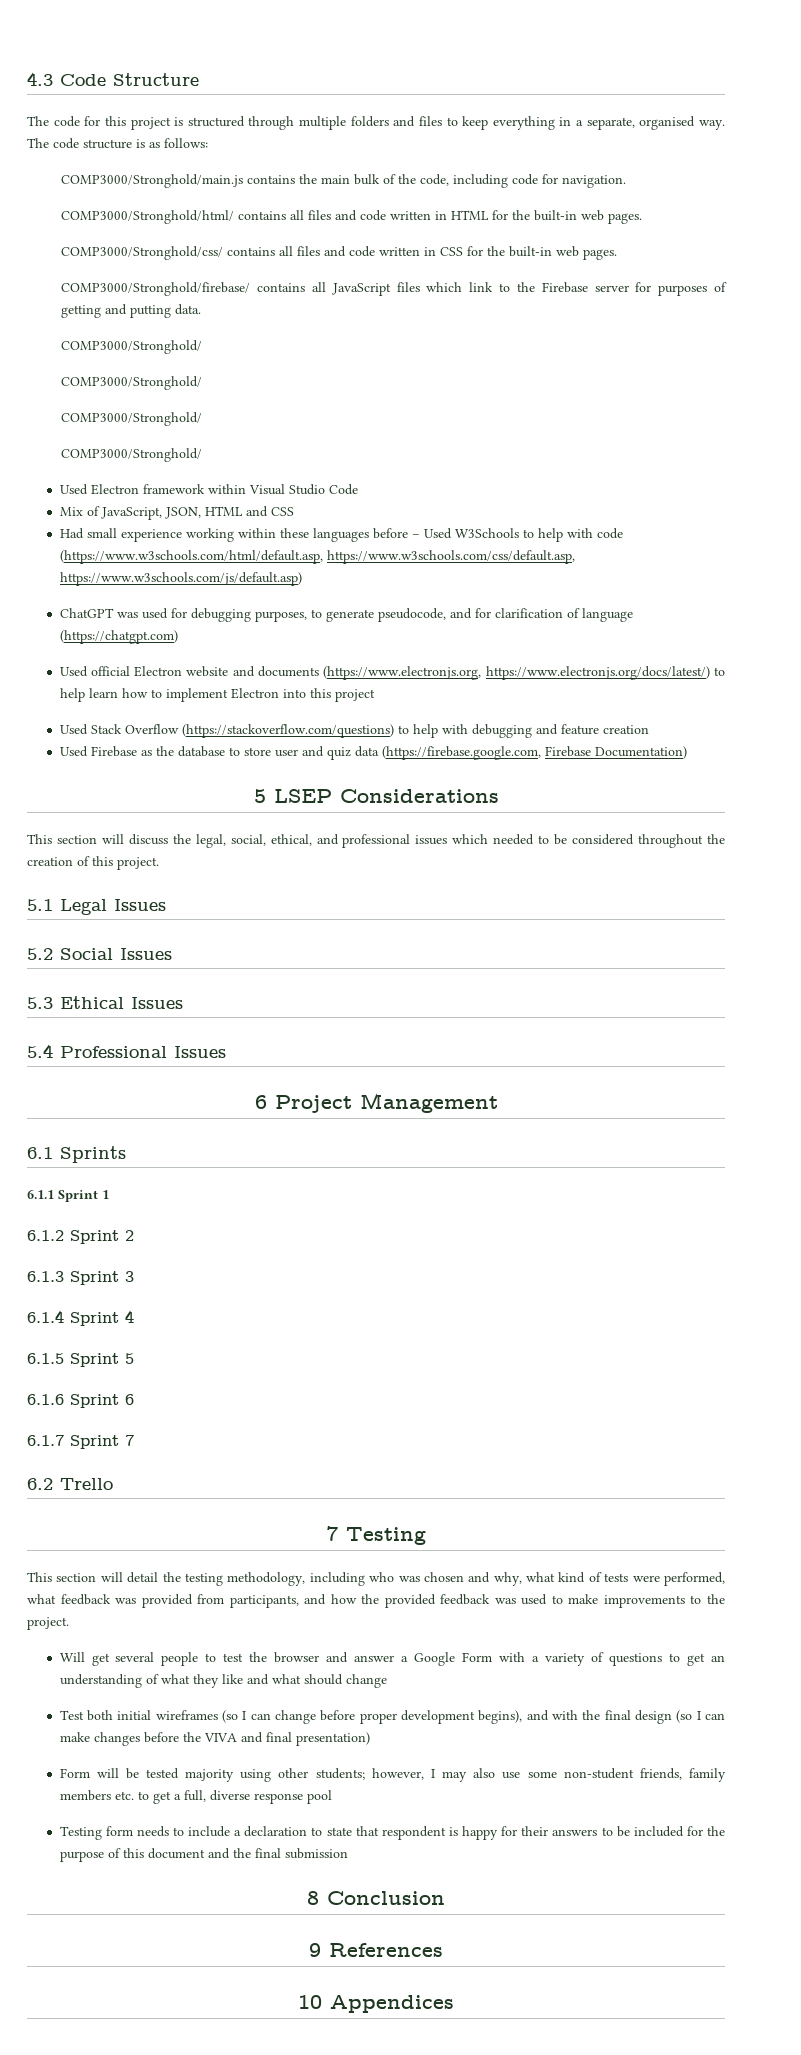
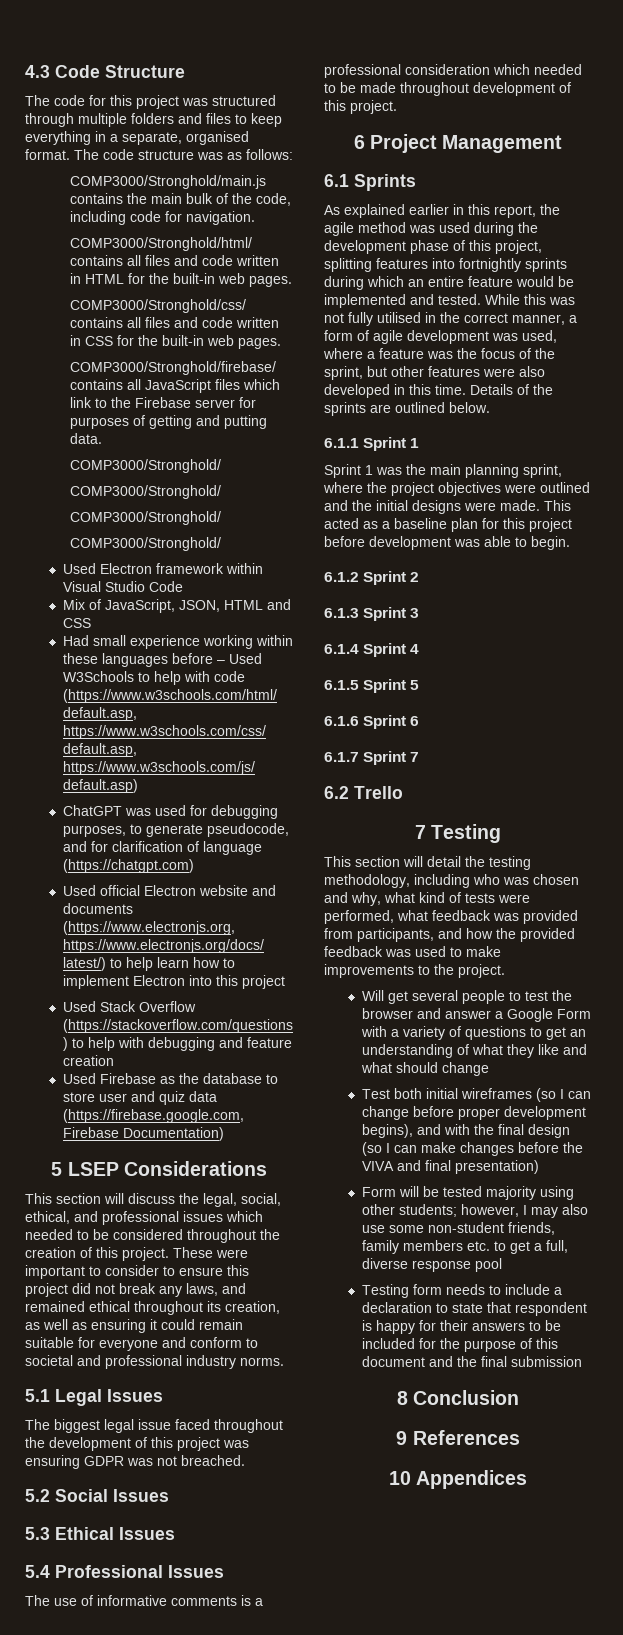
[174,117,184,126] is -> [182,98,208,106] was
[699,120,726,130] way. -> [25,149,70,160] format.
[136,139,145,148] is -> [197,152,223,160] was
[27,899,166,915] // 5.1 Legal Issues -> [173,1247,248,1258] [25,1265,249,1279] [25,1283,246,1297] [25,1301,280,1315] [25,1319,243,1333] [25,1337,258,1351] [25,1355,284,1369] [25,1389,163,1406] [25,1419,283,1433] [25,1437,249,1451] [25,1455,245,1469] These were important to consider to ensure this project did not break any laws, and remained ethical throughout its creation, as well as ensuring it could remain suitable for everyone and conform to societal and professional industry norms. // 5.1 Legal Issues // The biggest legal issue faced throughout the development of this project was ensuring GDPR was not breached.
(226, 1052) none -> [25,1595,263,1606] [324,64,582,78] [324,82,571,96] [324,100,397,114] // The use of informative comments is a professional consideration which needed to be made throughout development of this project.
[27,1190,109,1202] 6.1.1 Sprint 1 -> [324,204,560,218] [324,222,538,236] [324,240,542,254] [324,258,567,272] [324,276,574,290] [324,294,575,308] [324,312,577,326] [324,330,557,344] [323,348,555,359] [324,366,545,380] [324,384,553,398] [324,402,490,416] [324,437,420,451] [324,464,562,478] [323,482,590,496] [324,500,571,514] [324,518,572,532] [324,536,570,550] As explained earlier in this report, the agile method was used during the development phase of this project, splitting features into fortnightly sprints during which an entire feature would be implemented and tested. While this was not fully utilised in the correct manner, a form of agile development was used, where a feature was the focus of the sprint, but other features were also developed in this time. Details of the sprints are outlined below. // 6.1.1 Sprint 1 // Sprint 1 was the main planning sprint, where the project objectives were outlined and the initial designs were made. This acted as a baseline plan for this project before development was able to begin.

